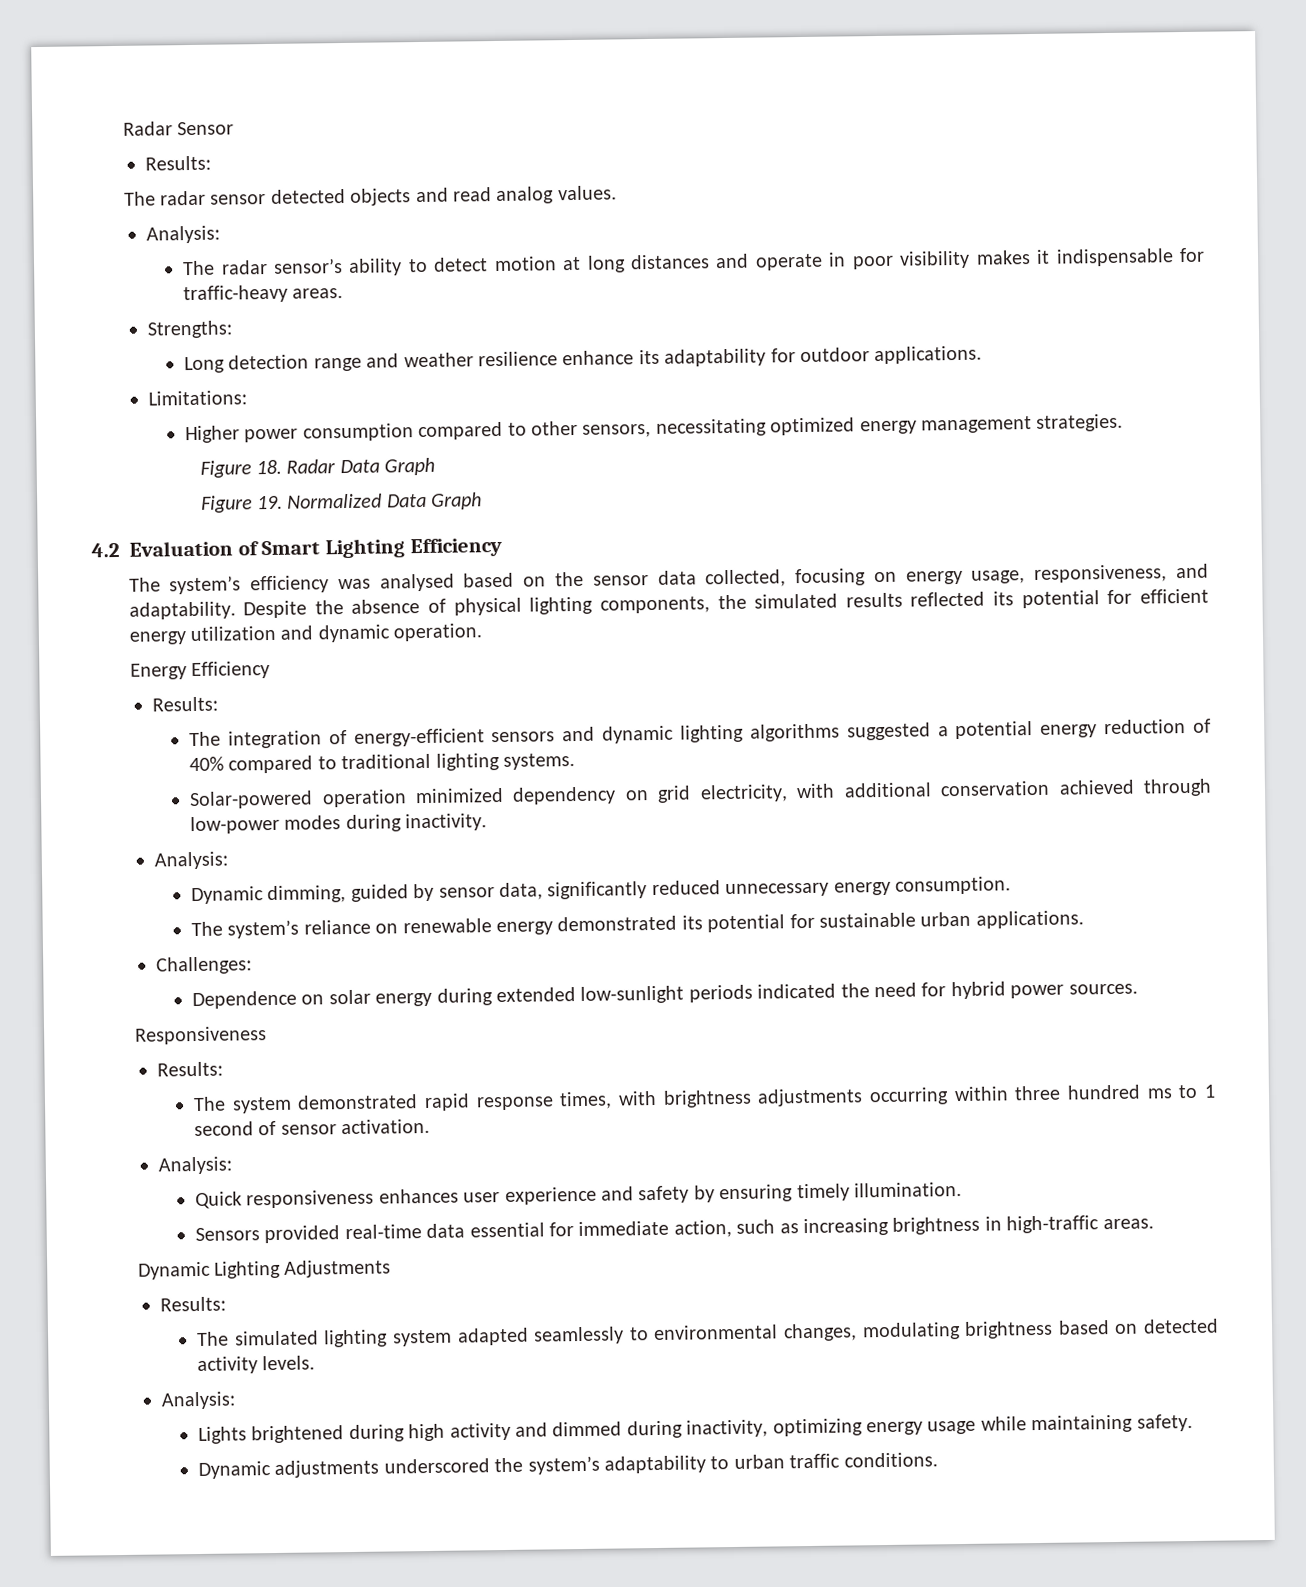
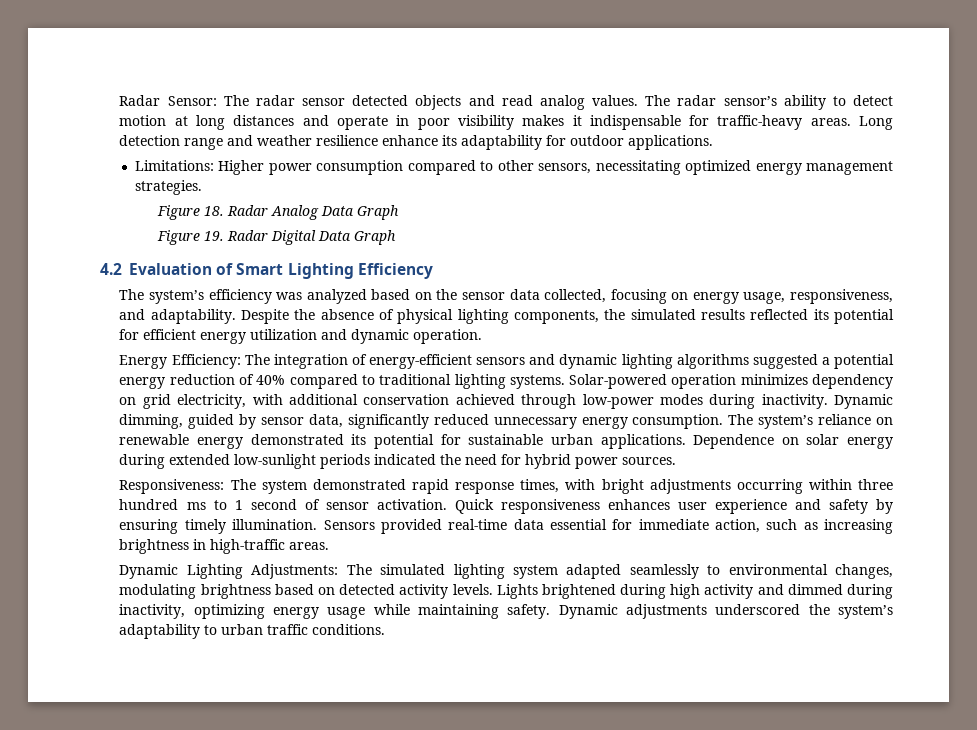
[122,121,234,136] [144,155,211,171] Radar Sensor // Results: // -> [119,95,217,106] Radar Sensor:
[145,225,220,244] // Analysis: // -> (639, 100) none
[146,320,232,339] // Strengths: // -> (851, 122) none
(247, 398) // -> (214, 165) none
(337, 466) none -> [271,205,320,220] Analog
[287,493,383,509] Normalized -> [227,230,317,245] Radar Digital
[379,573,455,592] analysed -> [306,289,367,304] analyzed
[190,661,270,680] [151,696,218,712] Efficiency // Results: // -> [171,354,241,369] Efficiency:
(576, 761) // -> (565, 382) none
[414,787,504,804] minimized -> [740,374,808,385] minimizes
[153,851,228,870] // Analysis: // -> (828, 401) none
(1012, 885) // -> (724, 421) none
[155,956,252,975] // Challenges: // -> (686, 441) none
[134,1026,267,1045] [156,1061,223,1077] Responsiveness // Results: // -> [119,479,225,494] Responsiveness:
[662,1089,752,1108] brightness -> [601,479,644,494] bright
[157,1156,232,1175] // Analysis: // -> (447, 504) none
(963, 1189) // -> (318, 524) none
[284,1259,392,1278] [159,1296,226,1312] Adjustments // Results: // -> [251,564,339,579] Adjustments:
[160,1391,236,1410] // Analysis: // -> (493, 589) none
(1193, 1422) // -> (551, 611) none

